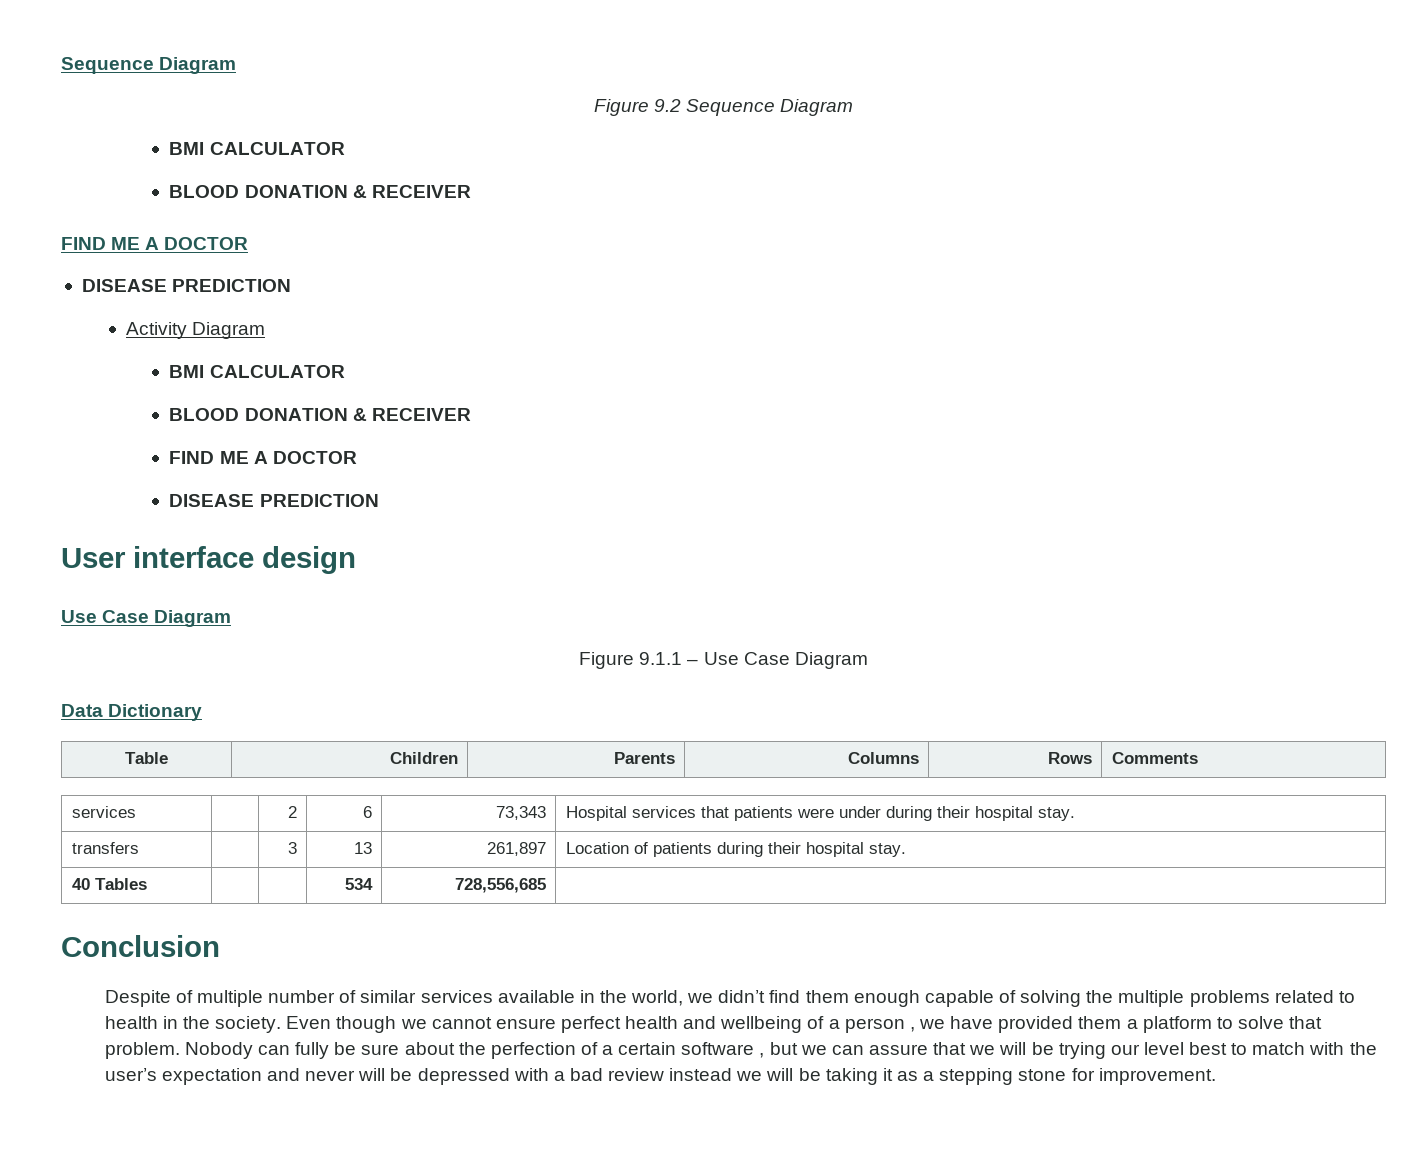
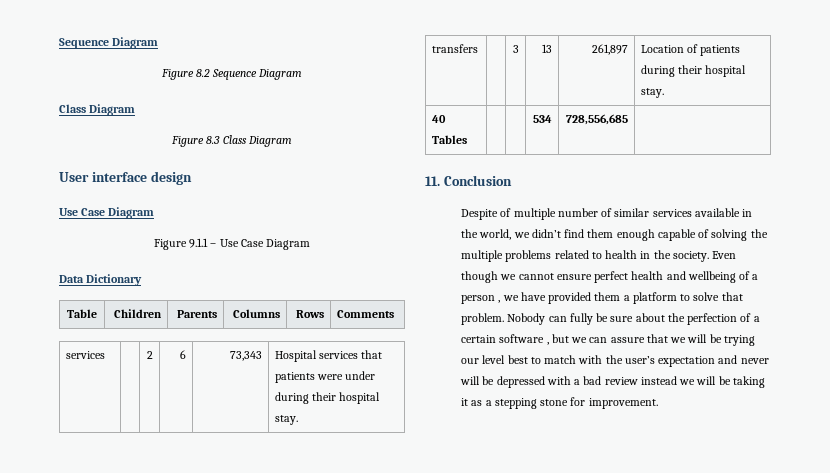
[653,99,854,116] [169,142,345,155] [169,185,471,198] [61,237,249,250] [81,279,292,292] [125,322,265,339] [169,365,345,378] [169,408,471,421] [169,451,357,464] [169,494,379,507] 9.2 Sequence Diagram // BMI CALCULATOR // BLOOD DONATION & RECEIVER // FIND ME A DOCTOR // DISEASE PREDICTION // Activity Diagram // BMI CALCULATOR // BLOOD DONATION & RECEIVER // FIND ME A DOCTOR // DISEASE PREDICTION -> [195,69,303,80] [59,104,136,116] [171,135,292,147] 8.2 Sequence Diagram // Class Diagram // Figure 8.3 Class Diagram
(546, 885) none -> [425,176,440,186] 11.

